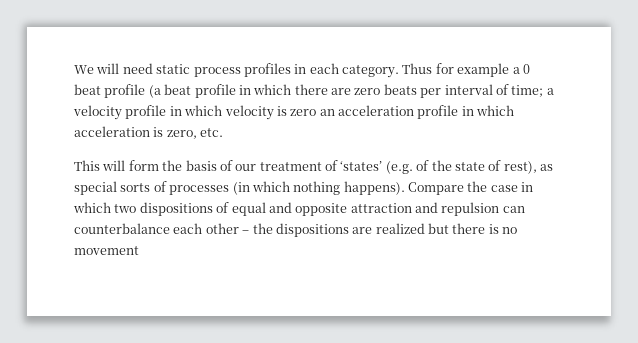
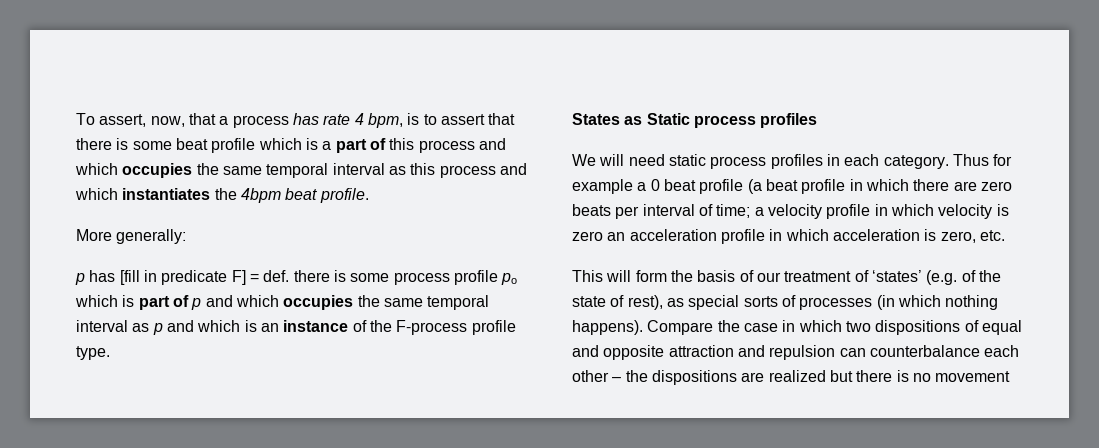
(74, 69) none -> [76,113,516,128] [76,138,506,153] [75,163,527,178] [75,188,369,203] [76,229,187,244] [75,270,518,285] [75,295,490,310] [76,320,516,335] [76,346,110,360] [572,113,818,128] To assert, now, that a process has rate 4 bpm, is to assert that there is some beat profile which is a part of this process and which occupies the same temporal interval as this process and which instantiates the 4bpm beat profile. // More generally: // p has [fill in predicate F] = def. there is some process profile po which is part of p and which occupies the same temporal interval as p and which is an instance of the F-process profile type. // States as Static process profiles //

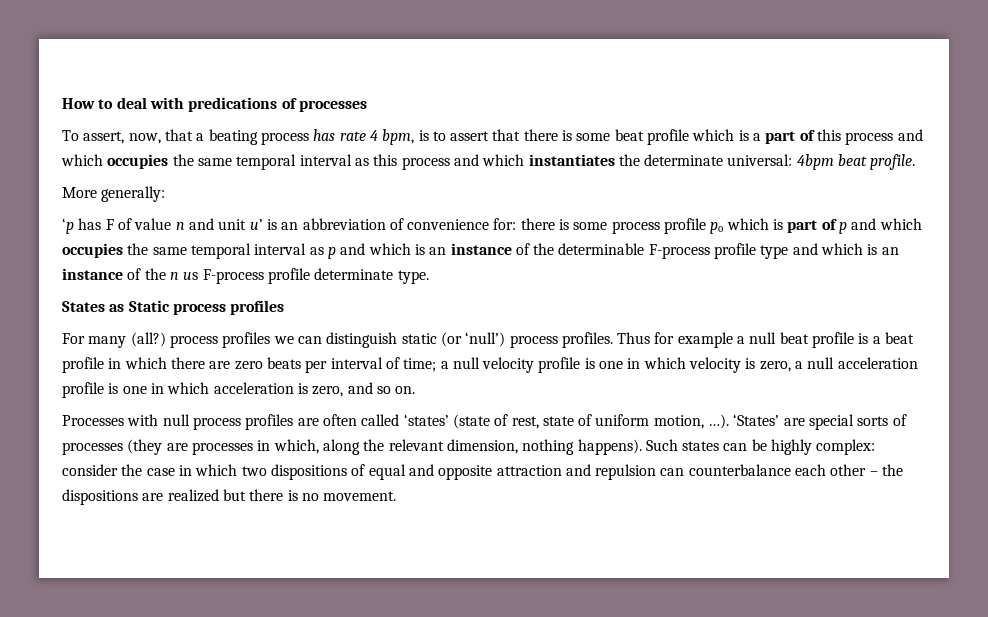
(76, 119) none -> [62,97,367,112] How to deal with predications of processes //
(229, 120) none -> [208,129,258,145] beating
(237, 194) none -> [644,154,793,166] determinate universal:
[75,270,290,285] p has [fill in predicate F] = def. -> [62,218,517,234] ‘p has F of value n and unit u’ is an abbreviation of convenience for:
[396,320,516,335] F-process profile -> [558,243,899,259] [62,268,394,284] determinable F-process profile type and which is an instance of the n us F-process profile determinate
[572,154,949,169] We will need static process profiles in each category. -> [62,332,613,348] For many (all?) process profiles we can distinguish static (or ‘null’) process profiles.
[650,179,762,194] 0 beat profile (a -> [749,332,881,348] null beat profile is a
(764, 211) none -> [452,357,480,369] null
(871, 211) none -> [584,358,624,369] is one
[572,229,765,244] zero an acceleration profile -> [759,357,918,372] [62,382,147,398] zero, a null acceleration profile is one
[979,230,1005,241] [572,270,1001,285] [572,295,999,310] [572,320,714,335] etc. // This will form the basis of our treatment of ‘states’ (e.g. of the state of rest), as special sorts of processes (in which nothing happens). Compare -> [347,382,416,394] [62,414,907,430] [62,439,876,455] [62,464,118,476] and so on. // Processes with null process profiles are often called ‘states’ (state of rest, state of uniform motion, …). ‘States’ are special sorts of processes (they are processes in which, along the relevant dimension, nothing happens). Such states can be highly complex: consider
[935,371,1011,382] movement -> [323,491,397,501] movement.

